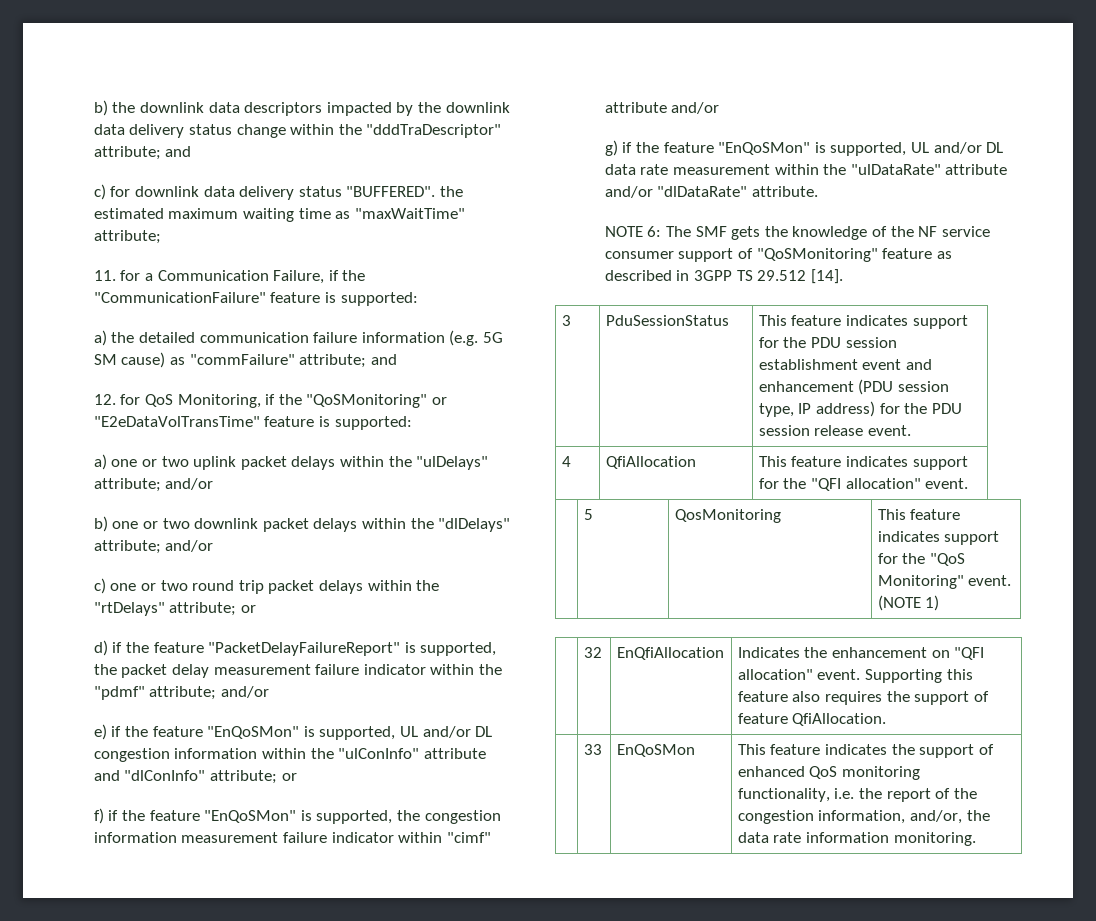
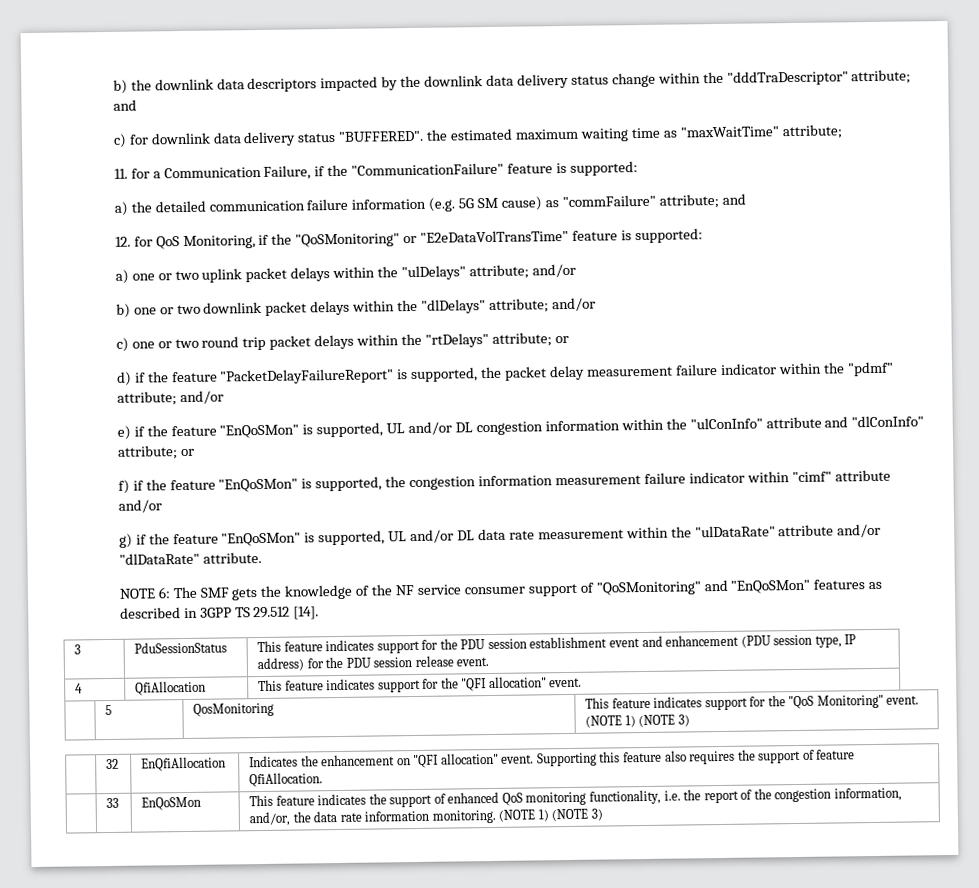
[882,248,933,259] feature -> [703,579,866,594] and "EnQoSMon" features
(940, 603) none -> [638,714,690,728] (NOTE 3)
(976, 839) none -> [498,808,604,822] (NOTE 1) (NOTE 3)

